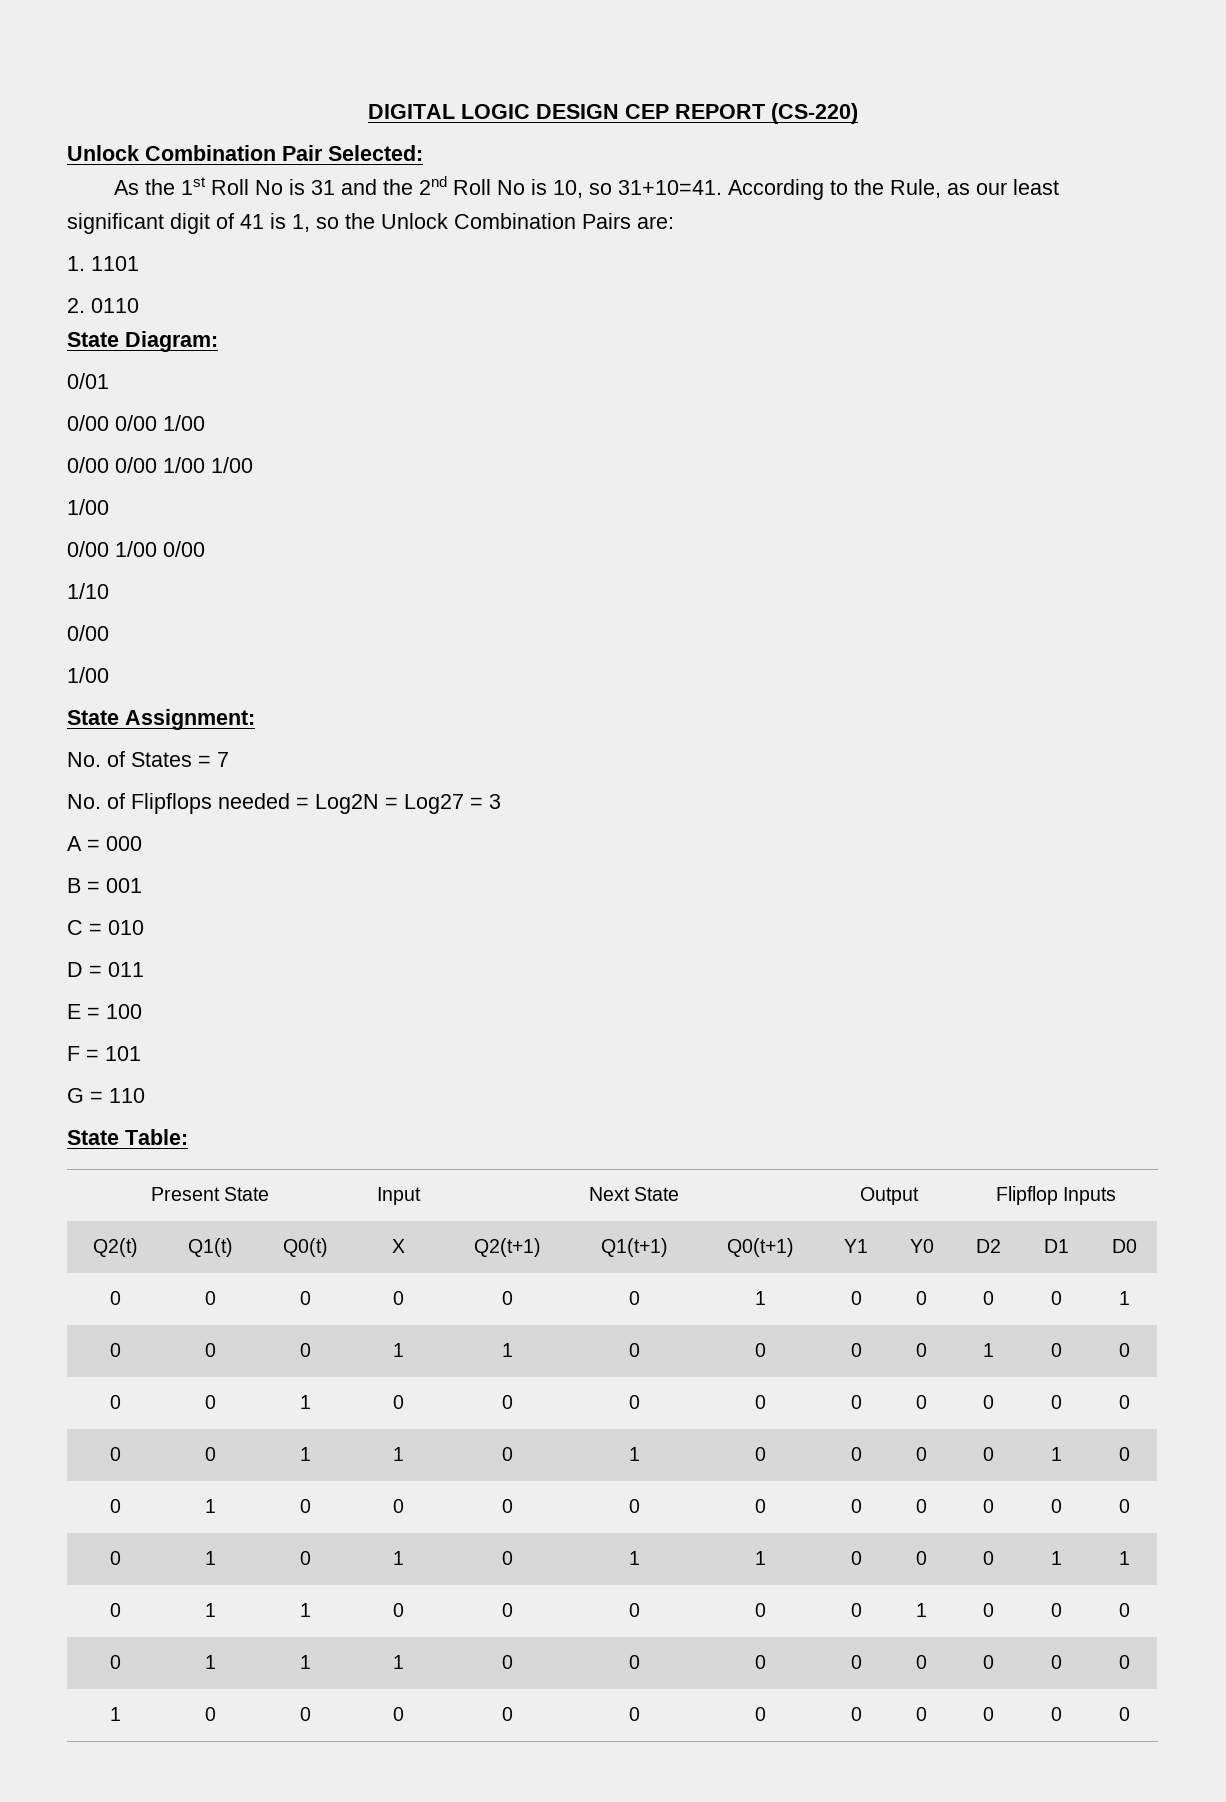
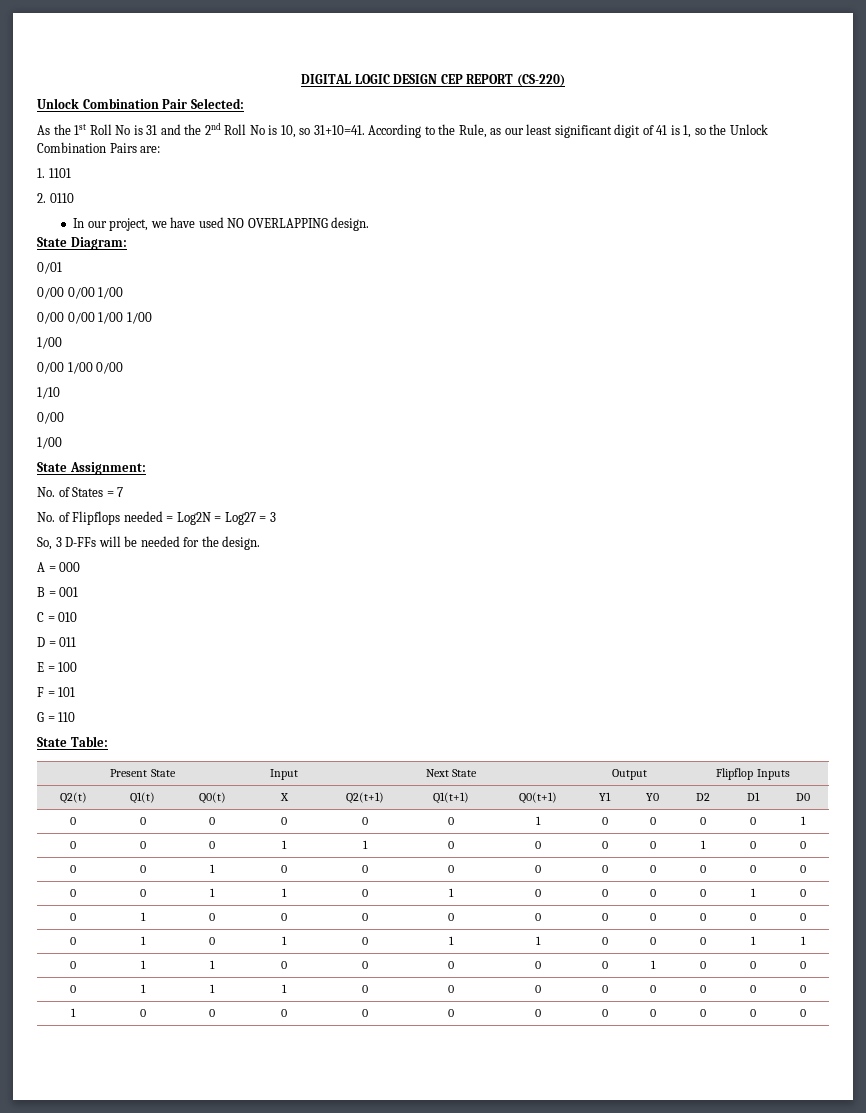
(139, 305) none -> [73,217,370,231] // In our project, we have used NO OVERLAPPING design.
(501, 801) none -> [37,536,261,550] // So, 3 D-FFs will be needed for the design.

